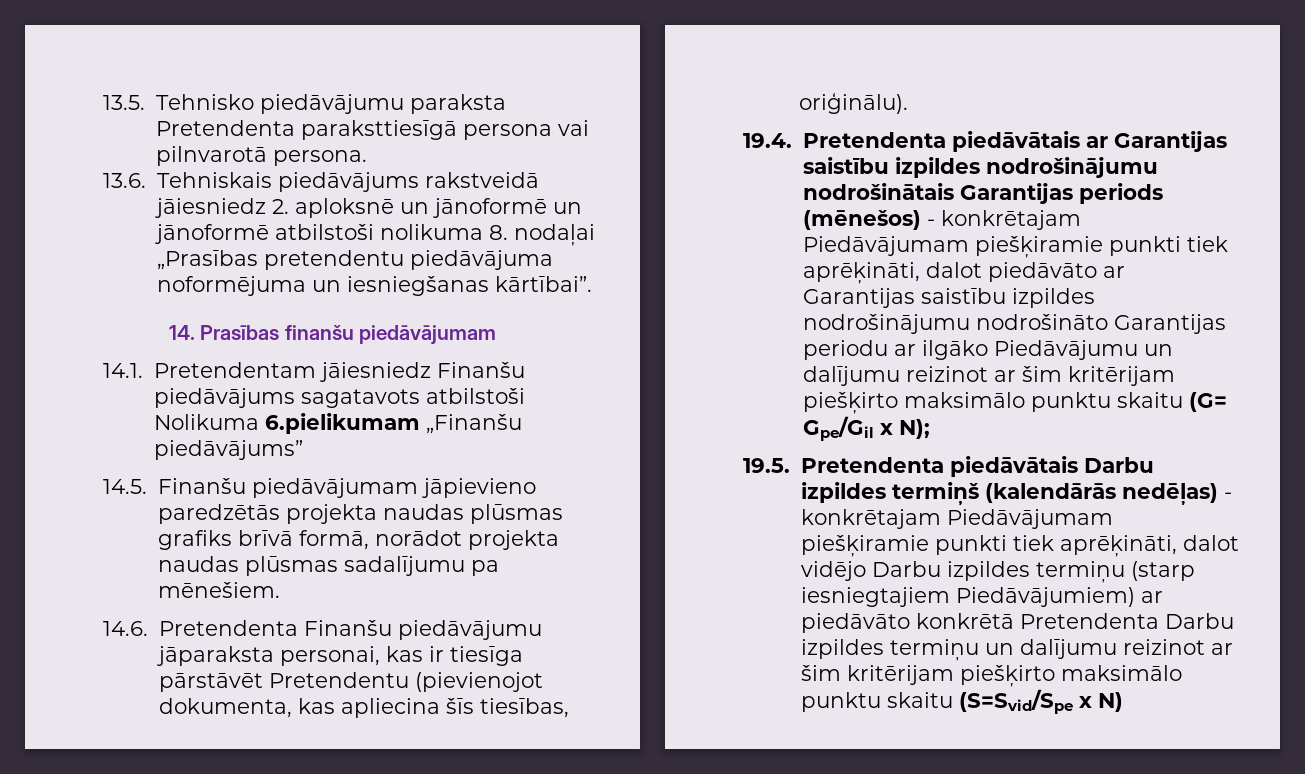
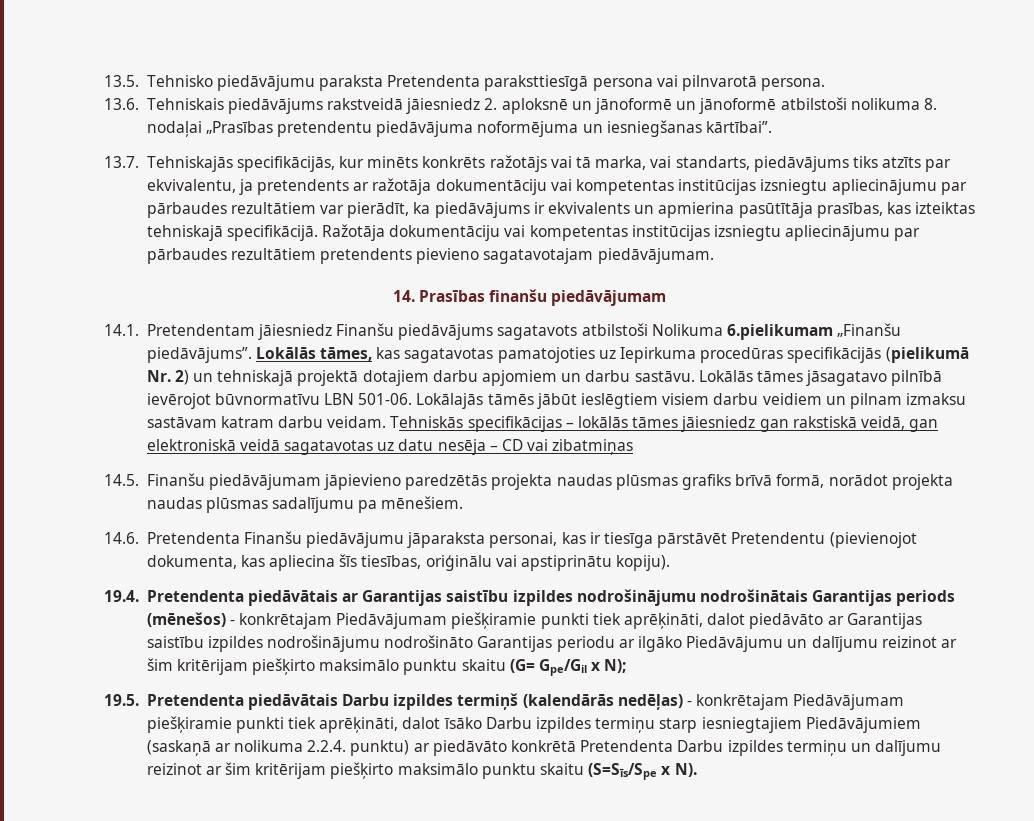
(592, 284) none -> [103,155,952,172] [146,178,967,195] [146,202,976,218] [146,224,921,241] [146,248,714,264] // 13.7. Tehniskajās specifikācijās, kur minēts konkrēts ražotājs vai tā marka, vai standarts, piedāvājums tiks atzīts par ekvivalentu, ja pretendents ar ražotāja dokumentāciju vai kompetentas institūcijas izsniegtu apliecinājumu par pārbaudes rezultātiem var pierādīt, ka piedāvājums ir ekvivalents un apmierina pasūtītāja prasības, kas izteiktas tehniskajā specifikācijā. Ražotāja dokumentāciju vai kompetentas institūcijas izsniegtu apliecinājumu par pārbaudes rezultātiem pretendents pievieno sagatavotajam piedāvājumam.
[153,440,303,460] piedāvājums” -> [146,347,969,363] [146,370,943,386] [146,393,967,409] [146,416,939,432] [146,439,634,455] piedāvājums”. Lokālās tāmes, kas sagatavotas pamatojoties uz Iepirkuma procedūras specifikācijās (pielikumā Nr. 2) un tehniskajā projektā dotajiem darbu apjomiem un darbu sastāvu. Lokālās tāmes jāsagatavo pilnībā ievērojot būvnormatīvu LBN 501-06. Lokālajās tāmēs jābūt ieslēgtiem visiem darbu veidiem un pilnam izmaksu sastāvam katram darbu veidam. Tehniskās specifikācijas – lokālās tāmes jāiesniedz gan rakstiskā veidā, gan elektroniskā veidā sagatavotas uz datu nesēja – CD vai zibatmiņas
[798,93,908,114] oriģinālu). -> [425,555,671,571] oriģinālu vai apstiprinātu kopiju).
[800,561,1195,583] [800,587,1135,607] vidējo Darbu izpildes termiņu (starp iesniegtajiem Piedāvājumiem) -> [443,717,921,733] [146,740,410,756] īsāko Darbu izpildes termiņu starp iesniegtajiem Piedāvājumiem (saskaņā ar nolikuma 2.2.4. punktu)
[958,689,1123,714] (S=Svid/Spe x N) -> [588,763,697,780] (S=Sīs/Spe x N).

